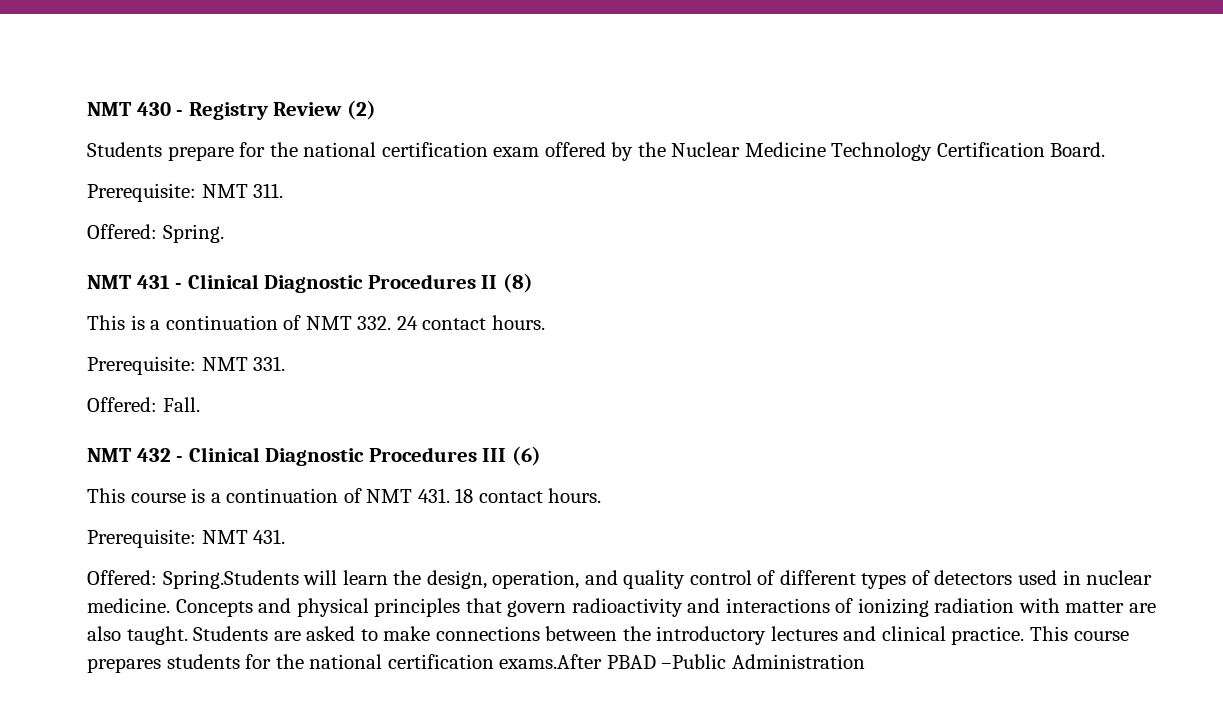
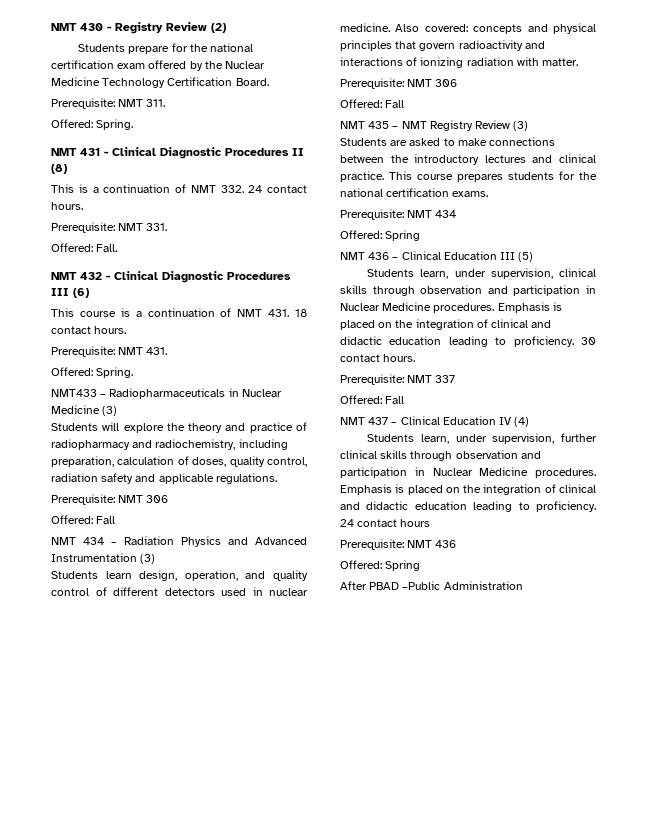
[162,570,422,589] Spring.Students will learn the -> [96,367,134,378] [51,388,282,399] [51,405,118,416] [51,422,307,433] [51,439,288,450] [51,456,307,467] [51,473,277,484] [51,494,169,505] [51,515,116,524] [51,536,307,547] [51,553,156,564] [51,571,132,579] Spring. // NMT433 – Radiopharmaceuticals in Nuclear Medicine (3) // Students will explore the theory and practice of radiopharmacy and radiochemistry, including preparation, calculation of doses, quality control, radiation safety and applicable regulations. // Prerequisite: NMT 306 // Offered: Fall // NMT 434 – Radiation Physics and Advanced Instrumentation (3) // Students learn
[861,570,930,589] types of -> (158, 591) none
[175,599,253,617] Concepts -> [395,24,523,34] Also covered: concepts
[1065,601,1157,613] [87,626,188,645] matter are also taught. -> [542,58,579,66] [340,78,458,89] [340,99,405,108] [340,120,529,131] matter. // Prerequisite: NMT 306 // Offered: Fall // NMT 435 – NMT Registry Review (3) //
[499,654,603,669] exams.After -> [452,191,489,197] [340,209,457,220] [340,230,421,241] [340,251,534,262] [367,268,596,279] [340,285,596,296] [340,302,562,313] [340,319,552,330] [340,336,596,347] [340,354,416,362] [340,374,456,385] [340,395,405,404] [340,416,530,427] [367,433,597,444] [340,450,541,461] [340,467,596,478] [340,484,596,495] [340,501,596,512] [340,519,431,527] [340,539,457,550] [340,560,421,571] [340,581,367,590] exams. // Prerequisite: NMT 434 // Offered: Spring // NMT 436 – Clinical Education III (5) // Students learn, under supervision, clinical skills through observation and participation in Nuclear Medicine procedures. Emphasis is placed on the integration of clinical and didactic education leading to proficiency. 30 contact hours. // Prerequisite: NMT 337 // Offered: Fall // NMT 437 – Clinical Education IV (4) // Students learn, under supervision, further clinical skills through observation and participation in Nuclear Medicine procedures. Emphasis is placed on the integration of clinical and didactic education leading to proficiency. 24 contact hours // Prerequisite: NMT 436 // Offered: Spring // After

